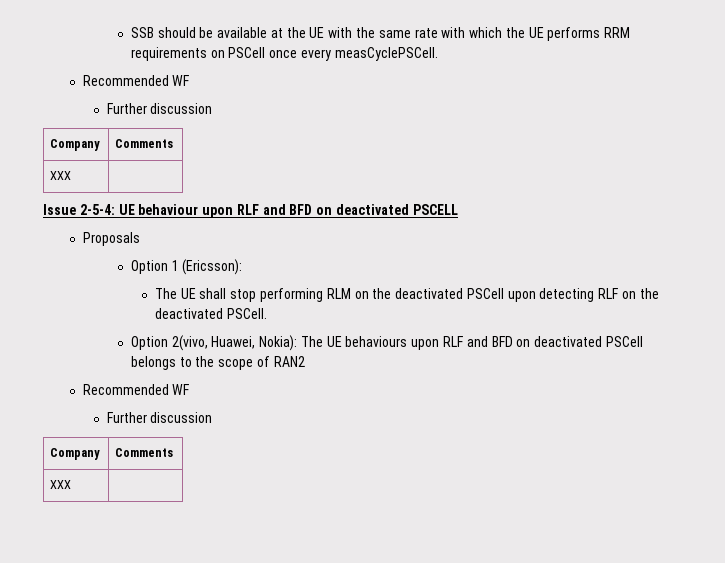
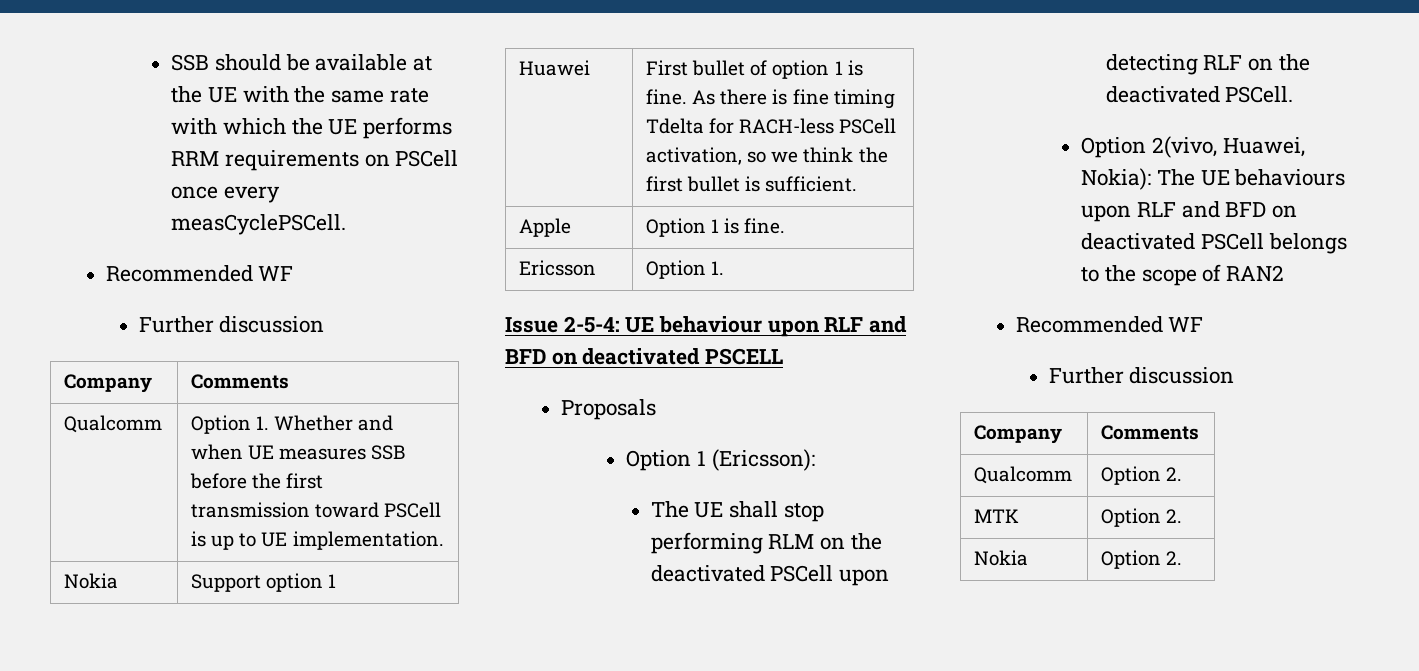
[50,171,72,180] XXX | -> [64,415,163,433] [191,415,394,434] [191,444,406,460] [190,473,324,489] [191,502,442,518] [191,531,444,550] [64,573,119,589] [191,573,337,592] [519,60,591,76] [646,60,863,79] [646,89,895,109] [646,118,897,134] [646,147,888,165] [646,176,858,192] [519,218,572,237] [646,218,786,237] [519,260,597,276] [646,260,725,279] Qualcomm | Option 1. Whether and when UE measures SSB before the first transmission toward PSCell is up to UE implementation. // Nokia | Support option 1 // Huawei | First bullet of option 1 is fine. As there is fine timing Tdelta for RACH-less PSCell activation, so we think the first bullet is sufficient. // Apple | Option 1 is fine. // Ericsson | Option 1.
[50,480,72,489] XXX | -> [974,466,1073,484] [1101,466,1183,485] [974,509,1020,523] [1101,508,1183,527] [974,550,1029,566] [1101,550,1183,569] Qualcomm | Option 2. // MTK | Option 2. // Nokia | Option 2.

